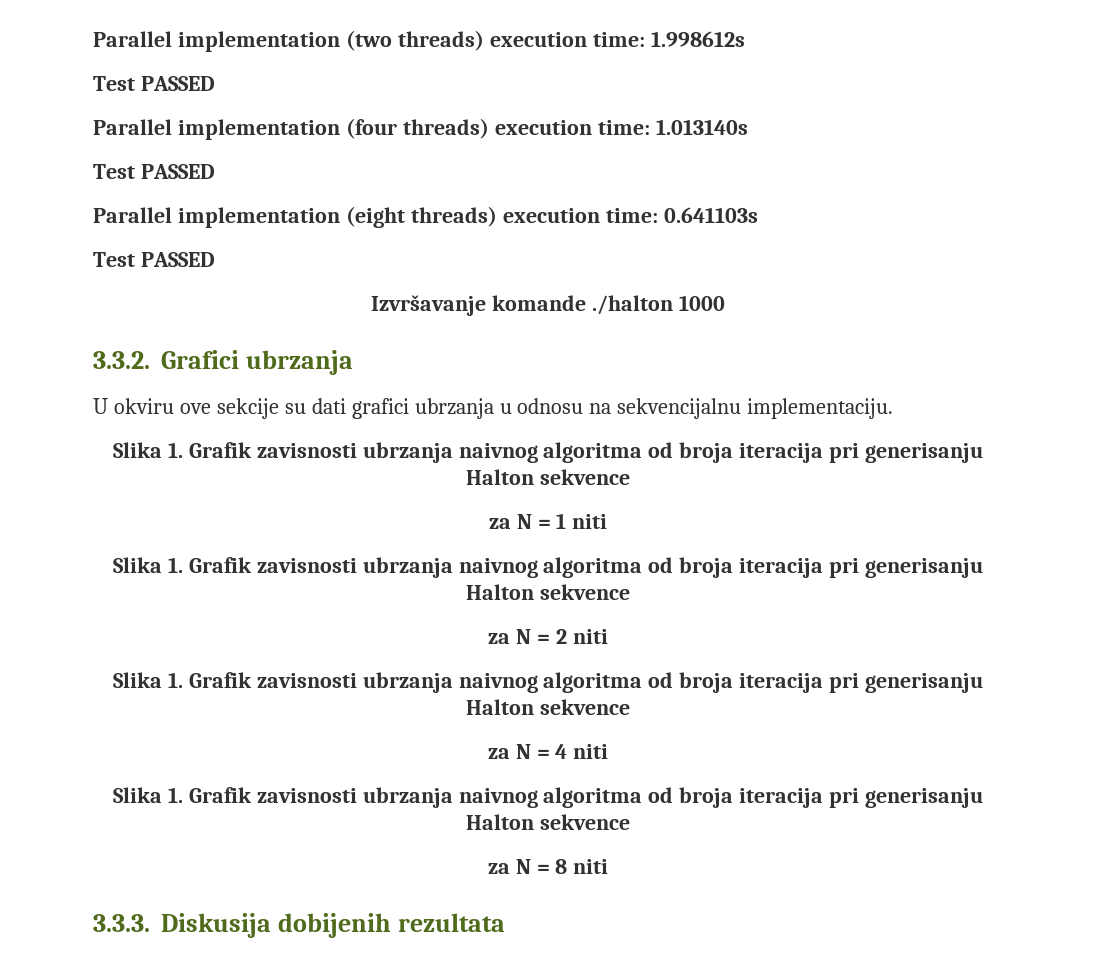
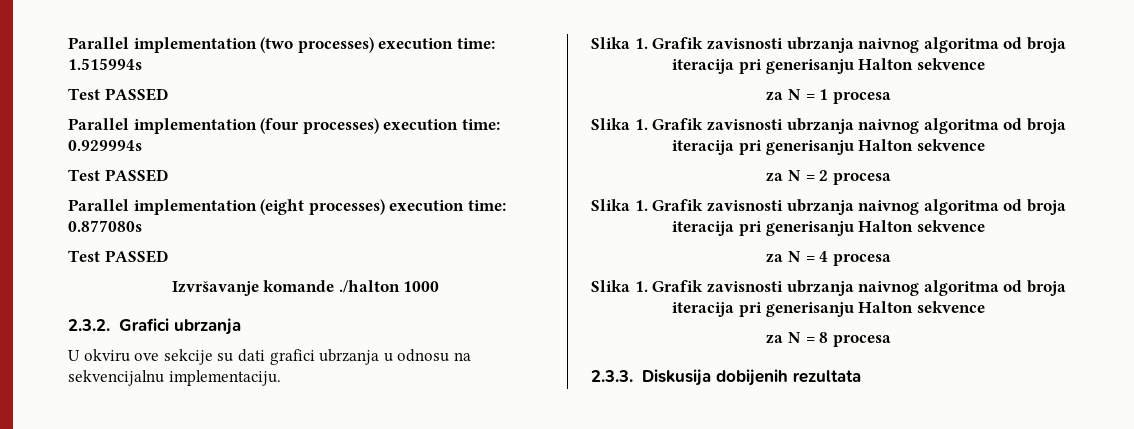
[397,30,745,51] threads) execution time: 1.998612s -> [297,37,495,53] [68,58,142,70] processes) execution time: 1.515994s
[402,118,748,139] threads) execution time: 1.013140s -> [302,118,500,134] [68,140,142,151] processes) execution time: 0.929994s
[410,206,758,227] threads) execution time: 0.641103s -> [308,199,506,215] [68,220,142,232] processes) execution time: 0.877080s
[93,351,150,369] 3.3.2. -> [68,319,110,331] 2.3.2.
[572,514,608,529] niti -> [832,92,891,104] procesa
[572,629,608,644] niti -> [832,173,891,185] procesa
[573,744,609,759] niti -> [832,254,891,266] procesa
[573,859,609,874] [93,914,150,932] niti // 3.3.3. -> [832,335,891,347] [591,370,633,382] procesa // 2.3.3.

